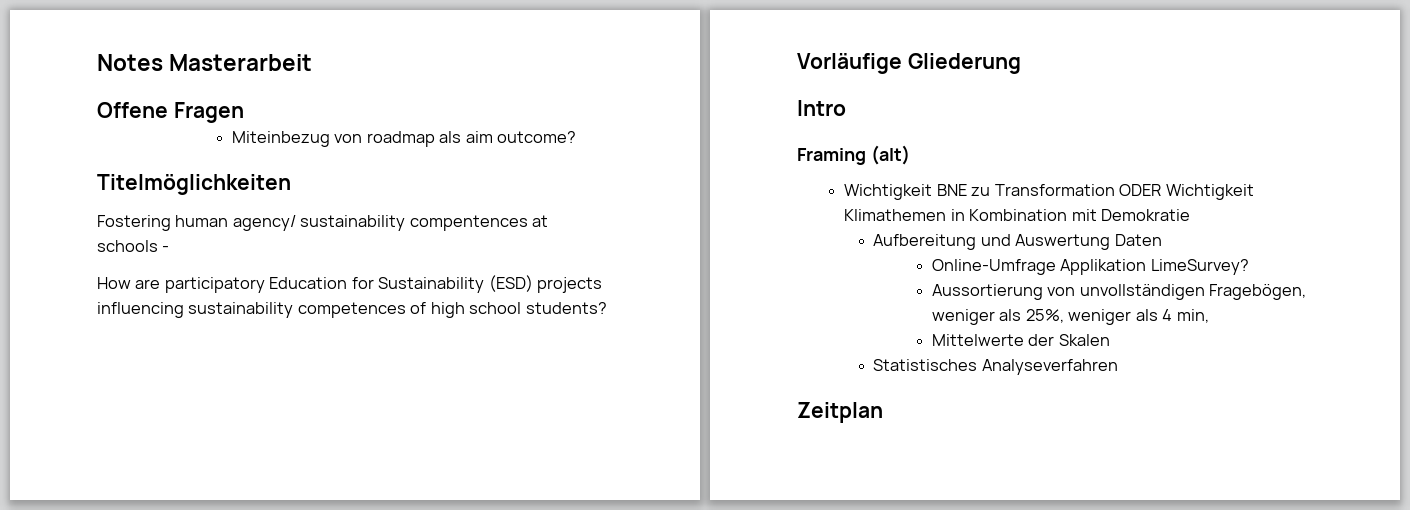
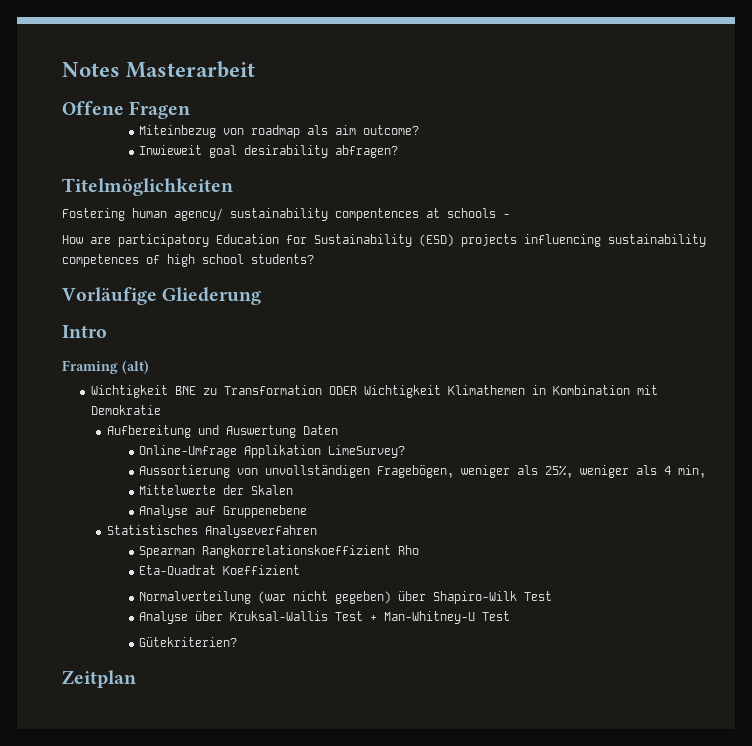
(577, 137) none -> [138,145,398,158] // Inwieweit goal desirability abfragen?
(1110, 340) none -> [138,505,307,518] // Analyse auf Gruppenebene
(1118, 367) none -> [138,545,419,558] [138,565,300,576] [138,591,552,604] [138,611,510,624] [138,637,237,647] // Spearman Rangkorrelationskoeffizient Rho // Eta-Quadrat Koeffizient // Normalverteilung (war nicht gegeben) über Shapiro-Wilk Test // Analyse über Kruksal-Wallis Test + Man-Whitney-U Test // Gütekriterien?

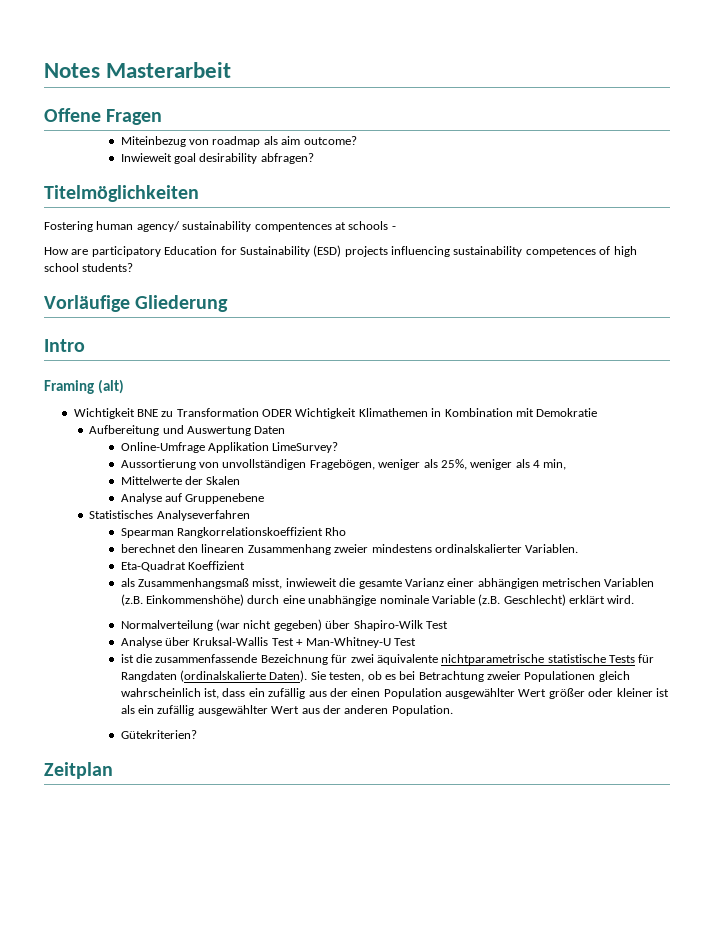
[138,565,300,576] Eta-Quadrat Koeffizient -> [120,544,579,555] [120,561,246,572] [120,578,655,589] [120,594,635,606] berechnet den linearen Zusammenhang zweier mindestens ordinalskalierter Variablen. // Eta-Quadrat Koeffizient // als Zusammenhangsmaß misst, inwieweit die gesamte Varianz einer abhängigen metrischen Variablen (z.B. Einkommenshöhe) durch eine unabhängige nominale Variable (z.B. Geschlecht) erklärt wird.
(510, 616) none -> [120,654,655,665] [120,670,630,682] [120,688,669,699] [120,705,453,716] // ist die zusammenfassende Bezeichnung für zwei äquivalente nichtparametrische statistische Tests für Rangdaten (ordinalskalierte Daten). Sie testen, ob es bei Betrachtung zweier Populationen gleich wahrscheinlich ist, dass ein zufällig aus der einen Population ausgewählter Wert größer oder kleiner ist als ein zufällig ausgewählter Wert aus der anderen Population.

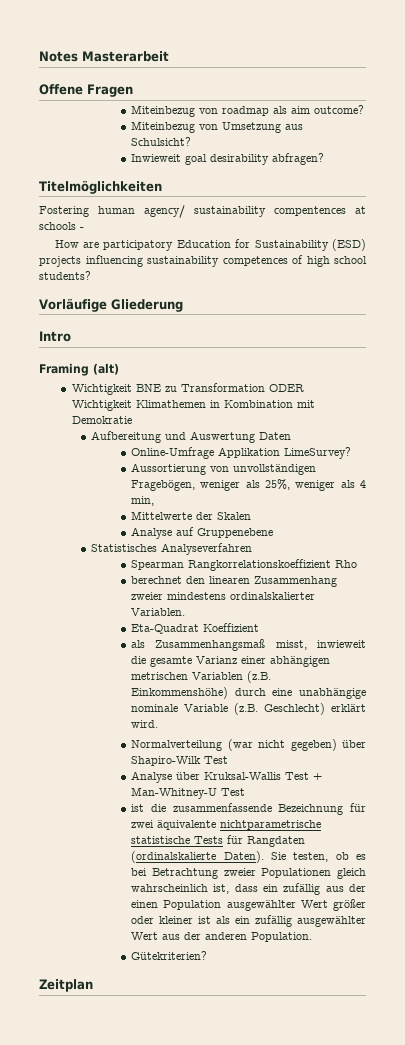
(357, 140) none -> [131,121,304,133] [131,137,192,146] // Miteinbezug von Umsetzung aus Schulsicht?

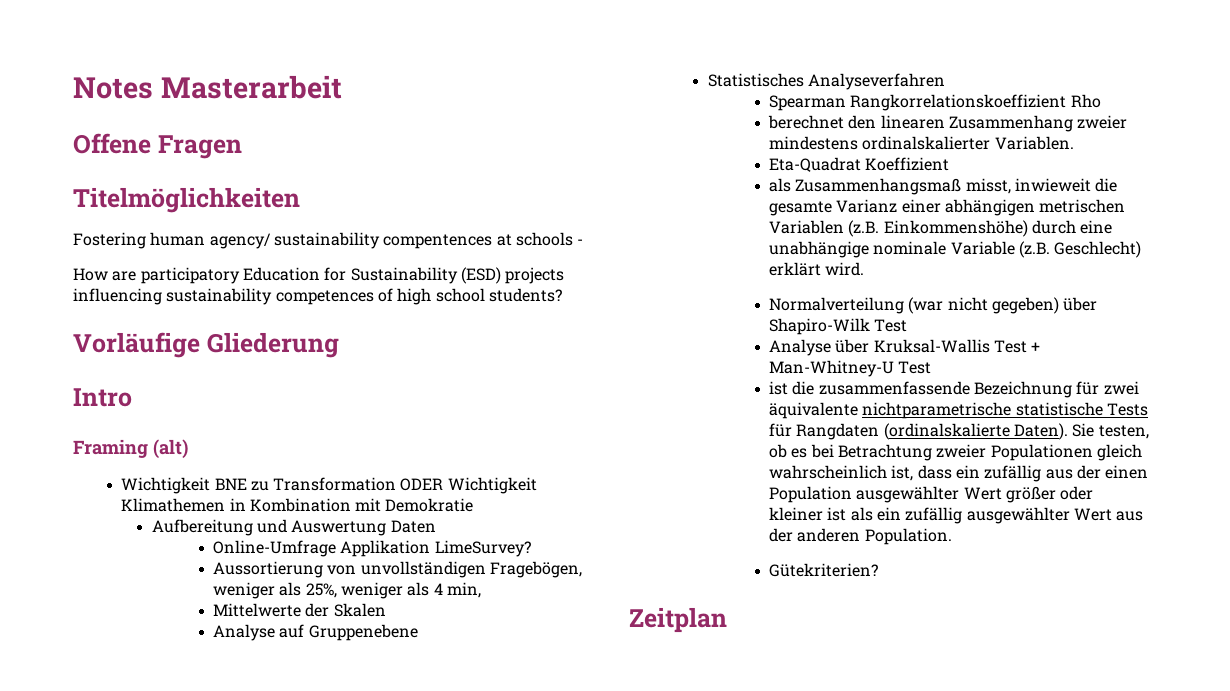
[131,105,365,117] [131,121,304,133] [131,137,192,146] [131,153,325,165] // Miteinbezug von roadmap als aim outcome? // Miteinbezug von Umsetzung aus Schulsicht? // Inwieweit goal desirability abfragen? -> (242, 147) none

